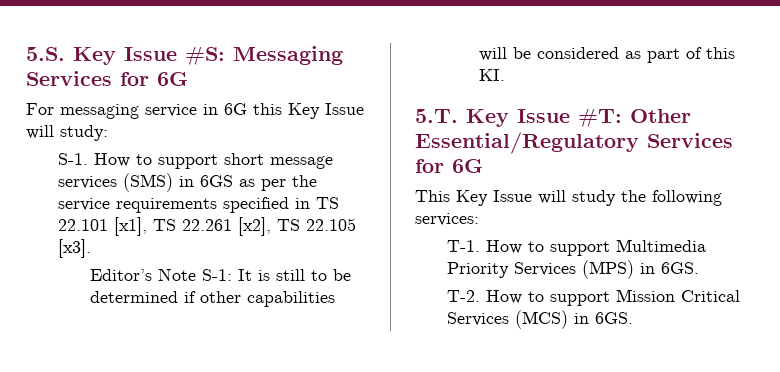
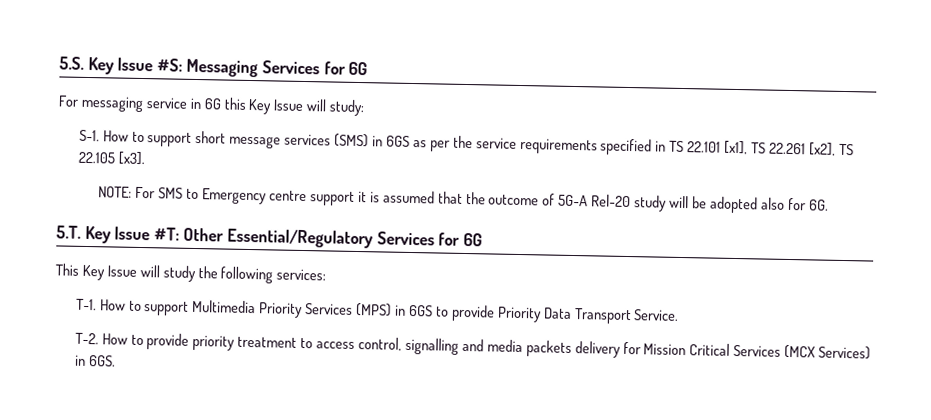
[89,268,351,281] [89,291,335,307] [478,47,735,63] [478,69,505,81] Editor’s Note S-1: It is still to be determined if other capabilities will be considered as part of this KI. -> [98,186,829,214] NOTE: For SMS to Emergency centre support it is assumed that the outcome of 5G-A Rel-20 study will be adopted also for 6G.
[660,262,699,274] [446,290,610,306] 6GS. // T-2. How to support -> [408,304,680,325] [74,332,641,358] 6GS to provide Priority Data Transport Service. // T-2. How to provide priority treatment to access control, signalling and media packets delivery for
[514,310,568,329] (MCS) -> [784,344,872,360] (MCX Services)

